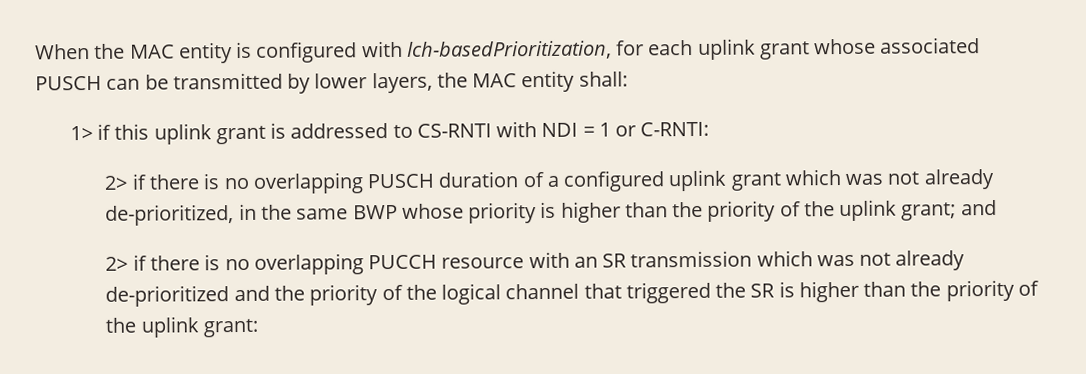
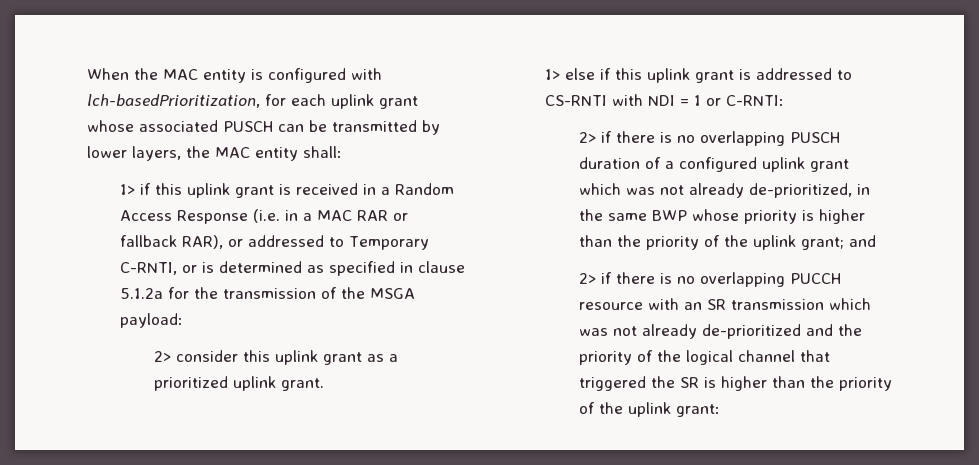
(287, 130) none -> [296,183,455,195] [120,209,409,224] [120,235,430,250] [120,261,466,276] [120,287,416,299] [120,313,184,328] [153,350,398,365] [153,376,324,391] [545,68,752,83] received in a Random Access Response (i.e. in a MAC RAR or fallback RAR), or addressed to Temporary C-RNTI, or is determined as specified in clause 5.1.2a for the transmission of the MSGA payload: // 2> consider this uplink grant as a prioritized uplink grant. // 1> else if this uplink grant is

